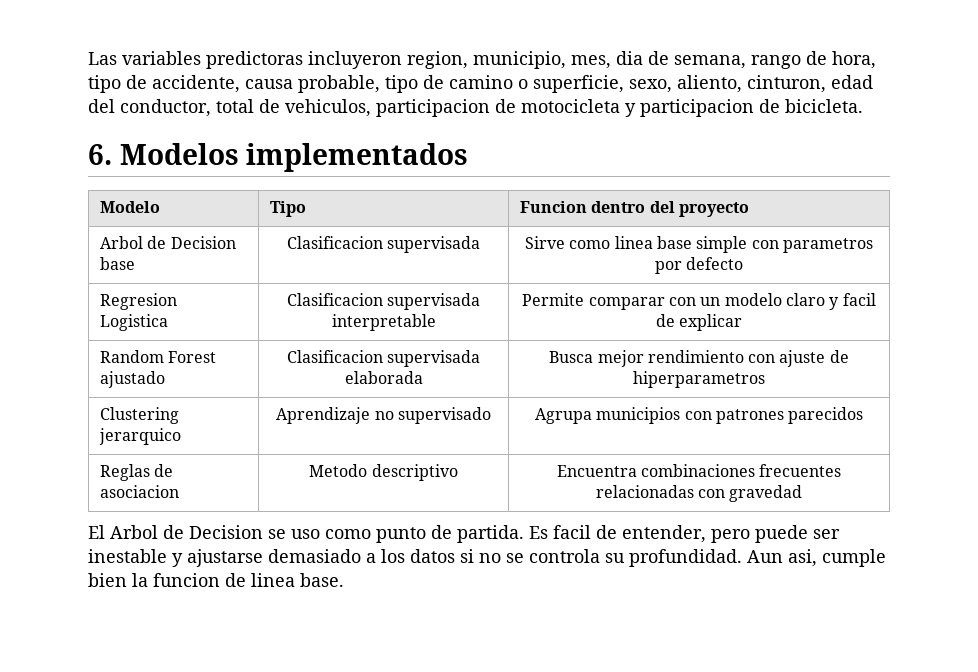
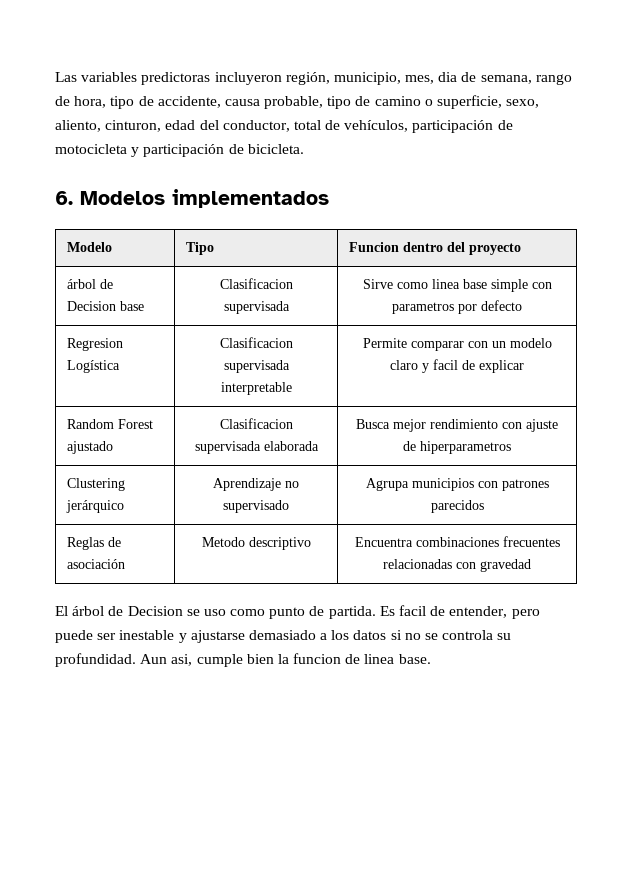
[407,51,468,69] region, -> [285,72,330,85] región,
[285,99,490,117] vehiculos, participacion -> [344,120,494,133] vehículos, participación
[640,99,754,117] participacion -> [143,144,225,157] participación
[100,236,144,249] Arbol -> [67,279,97,289] árbol
[100,314,169,331] Logistica -> [67,360,121,373] Logística
[99,428,182,445] jerarquico -> [66,500,125,513] jerárquico
[100,485,180,498] asociacion -> [67,559,126,569] asociación
[110,525,158,539] Arbol -> [72,606,105,616] árbol

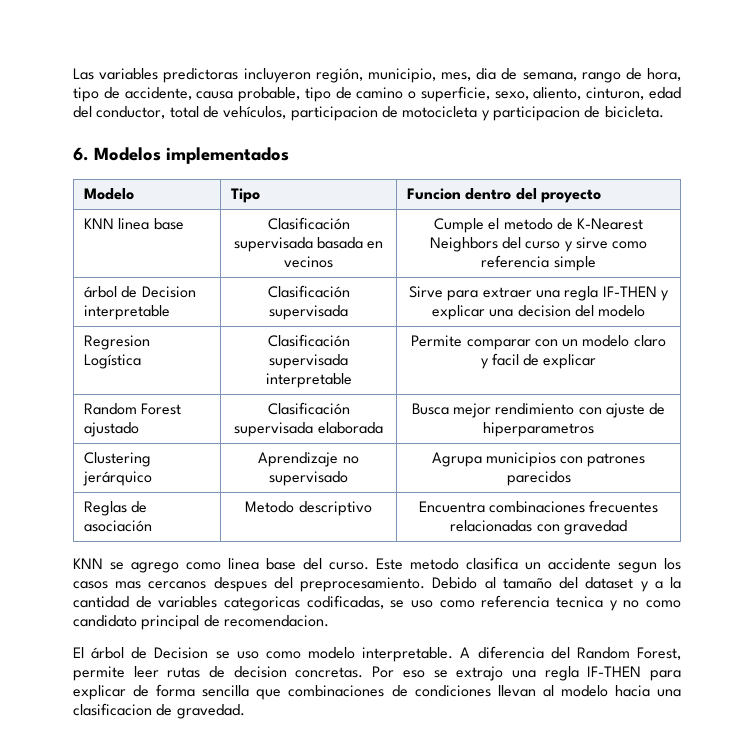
[412,120,494,133] participación -> [290,106,378,121] participacion
[143,144,225,157] participación -> [492,106,580,121] participacion
[67,279,114,289] [67,301,145,311] [219,278,293,289] // árbol de Decision base | Clasificacion -> [83,218,184,230] [267,217,350,230] [233,237,384,252] [284,256,333,268] [433,218,644,233] [429,237,648,252] [481,255,596,271] [83,286,196,298] [83,305,170,320] [267,285,350,298] // KNN linea base | Clasificación supervisada basada en vecinos | Cumple el metodo de K-Nearest Neighbors del curso y sirve como referencia simple // árbol de Decision interpretable | Clasificación
[396,279,552,292] [392,300,522,314] como linea base simple con parametros por defecto -> [447,286,669,301] [431,305,646,320] para extraer una regla IF-THEN y explicar una decision del modelo
[219,337,293,348] Clasificacion -> [267,334,350,347] Clasificación
[219,418,293,429] Clasificacion -> [267,402,350,415] Clasificación
(531, 565) none -> [73,557,681,573] [73,577,682,592] [73,595,681,611] [73,615,329,630] // KNN se agrego como linea base del curso. Este metodo clasifica un accidente segun los casos mas cercanos despues del preprocesamiento. Debido al tamaño del dataset y a la cantidad de variables categoricas codificadas, se uso como referencia tecnica y no como candidato principal de recomendacion.
[269,605,540,619] [55,630,512,643] [55,653,431,667] punto de partida. Es facil de entender, pero puede ser inestable y ajustarse demasiado a los datos si no se controla su profundidad. Aun asi, cumple bien la funcion de linea base. -> [308,646,681,662] [73,666,681,681] [73,684,681,700] [73,703,245,719] modelo interpretable. A diferencia del Random Forest, permite leer rutas de decision concretas. Por eso se extrajo una regla IF-THEN para explicar de forma sencilla que combinaciones de condiciones llevan al modelo hacia una clasificacion de gravedad.

